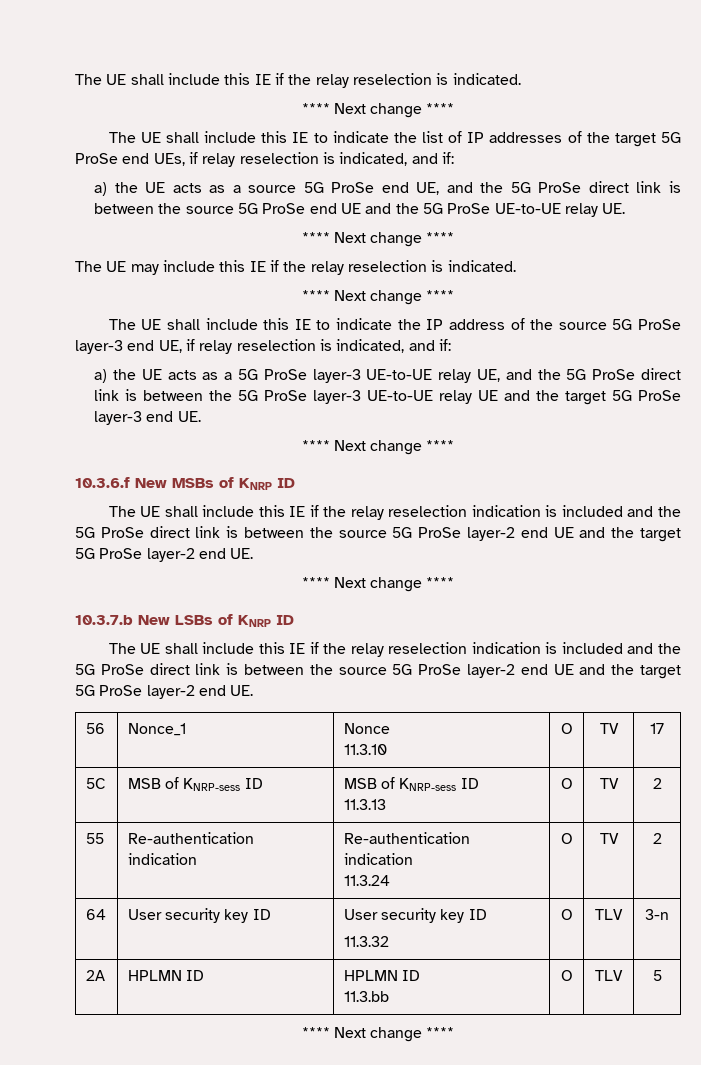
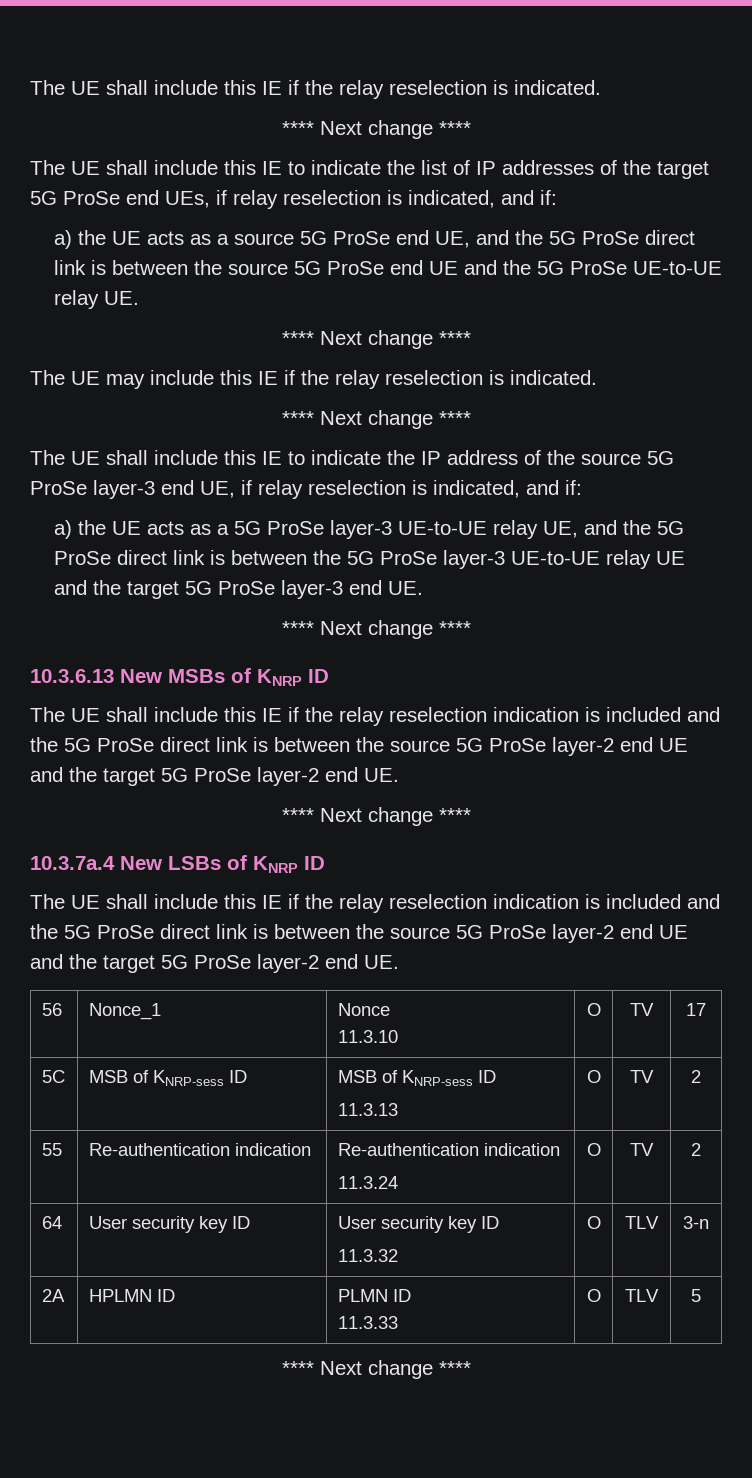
[75,477,130,488] 10.3.6.f -> [30,669,114,683] 10.3.6.13
[75,615,133,625] 10.3.7.b -> [30,856,115,870] 10.3.7a.4
[343,970,421,981] [343,991,389,1002] HPLMN ID // 11.3.bb -> [337,1289,411,1302] [337,1316,398,1329] PLMN ID // 11.3.33

